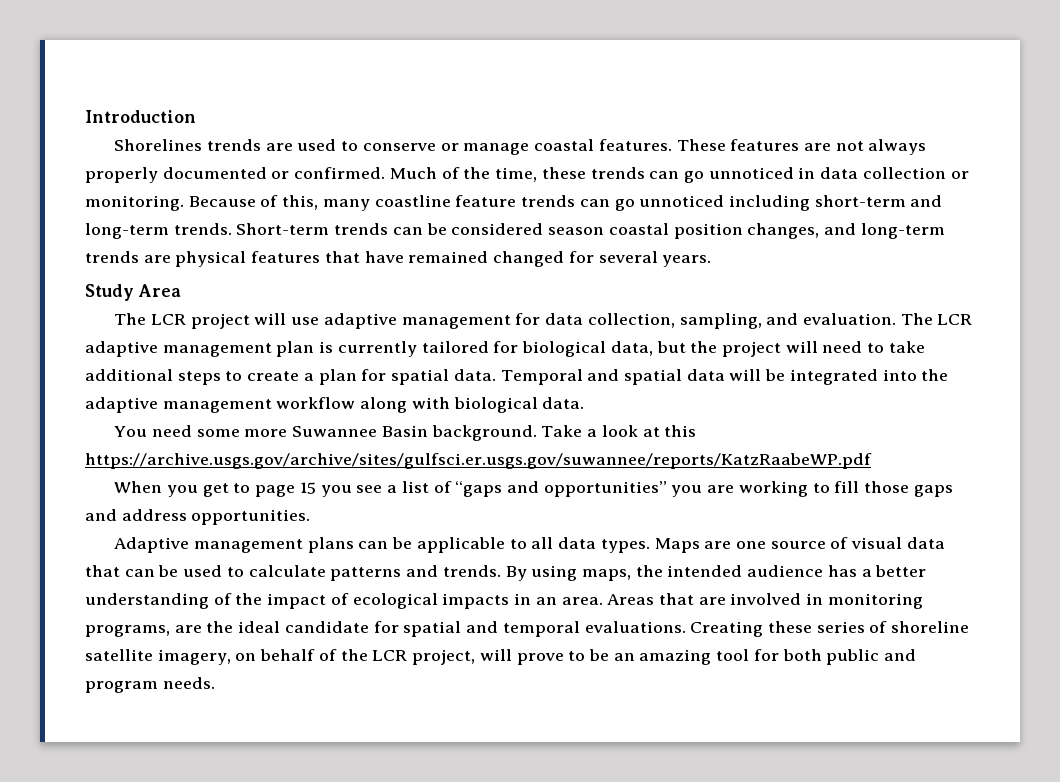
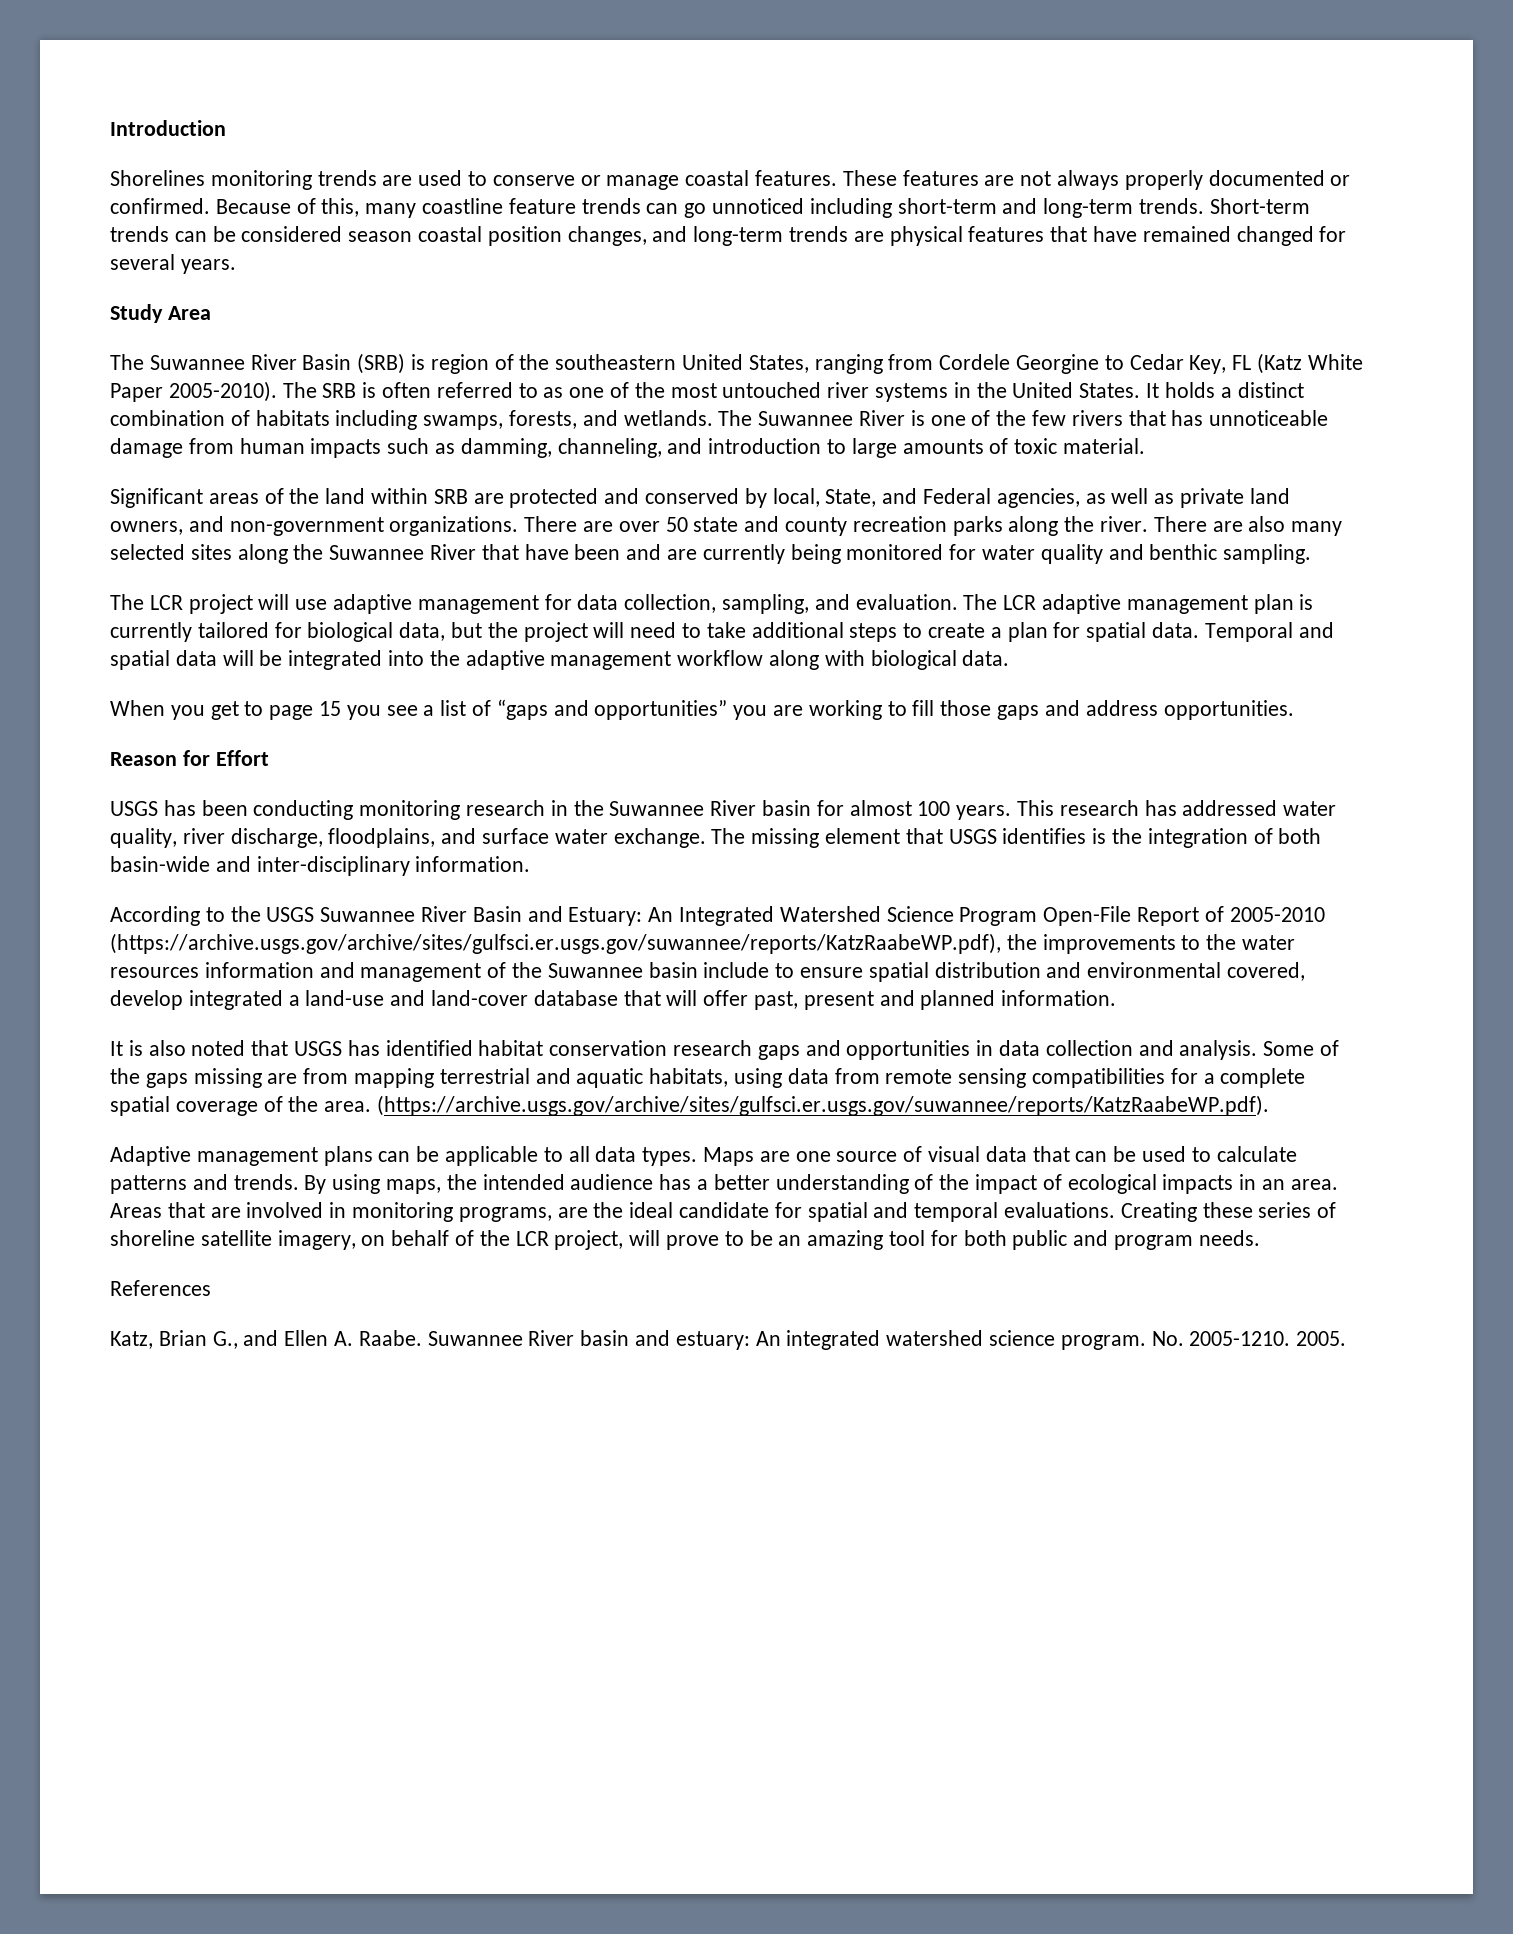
(203, 145) none -> [210,170,312,190] monitoring
[389,167,969,183] [85,195,184,211] Much of the time, these trends can go unnoticed in data collection or monitoring. -> (210, 206) none
(181, 290) none -> [110,353,1363,374] [110,381,1304,402] [110,410,1329,430] [110,438,1146,458] [110,488,1290,508] [110,516,1343,536] [110,544,1312,564] // The Suwannee River Basin (SRB) is region of the southeastern United States, ranging from Cordele Georgine to Cedar Key, FL (Katz White Paper 2005-2010). The SRB is often referred to as one of the most untouched river systems in the United States. It holds a distinct combination of habitats including swamps, forests, and wetlands. The Suwannee River is one of the few rivers that has unnoticeable damage from human impacts such as damming, channeling, and introduction to large amounts of toxic material. // Significant areas of the land within SRB are protected and conserved by local, State, and Federal agencies, as well as private land owners, and non-government organizations. There are over 50 state and county recreation parks along the river. There are also many selected sites along the Suwannee River that have been and are currently being monitored for water quality and benthic sampling.
[114,425,697,441] [85,453,872,469] // You need some more Suwannee Basin background. Take a look at this https://archive.usgs.gov/archive/sites/gulfsci.er.usgs.gov/suwannee/reports/KatzRaabeWP.pdf -> (1010, 658) none
(311, 517) none -> [110,750,269,766] [110,800,1337,820] [110,828,1322,848] [110,856,531,876] [110,906,1325,926] [110,933,1296,954] [110,962,1306,982] [110,990,1117,1010] [110,1040,1340,1060] [110,1068,1306,1088] [110,1095,1270,1116] // Reason for Effort // USGS has been conducting monitoring research in the Suwannee River basin for almost 100 years. This research has addressed water quality, river discharge, floodplains, and surface water exchange. The missing element that USGS identifies is the integration of both basin-wide and inter-disciplinary information. // According to the USGS Suwannee River Basin and Estuary: An Integrated Watershed Science Program Open-File Report of 2005-2010 (https://archive.usgs.gov/archive/sites/gulfsci.er.usgs.gov/suwannee/reports/KatzRaabeWP.pdf), the improvements to the water resources information and management of the Suwannee basin include to ensure spatial distribution and environmental covered, develop integrated a land-use and land-cover database that will offer past, present and planned information. // It is also noted that USGS has identified habitat conservation research gaps and opportunities in data collection and analysis. Some of the gaps missing are from mapping terrestrial and aquatic habitats, using data from remote sensing compatibilities for a complete spatial coverage of the area. (https://archive.usgs.gov/archive/sites/gulfsci.er.usgs.gov/suwannee/reports/KatzRaabeWP.pdf).
(215, 683) none -> [110,1280,211,1296] [110,1330,1347,1350] // References // Katz, Brian G., and Ellen A. Raabe. Suwannee River basin and estuary: An integrated watershed science program. No. 2005-1210. 2005.

